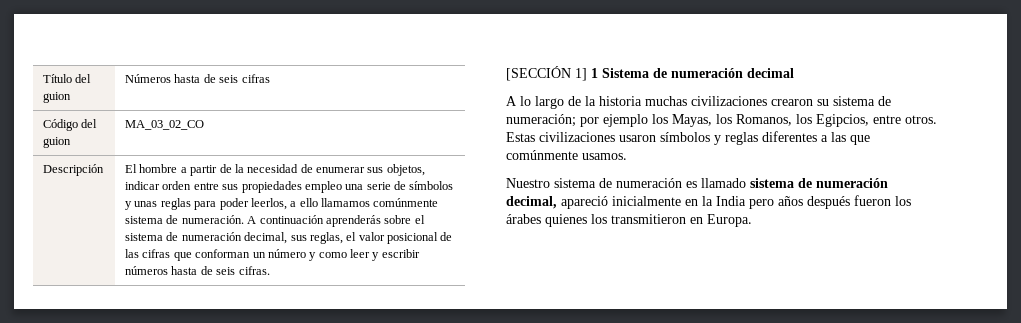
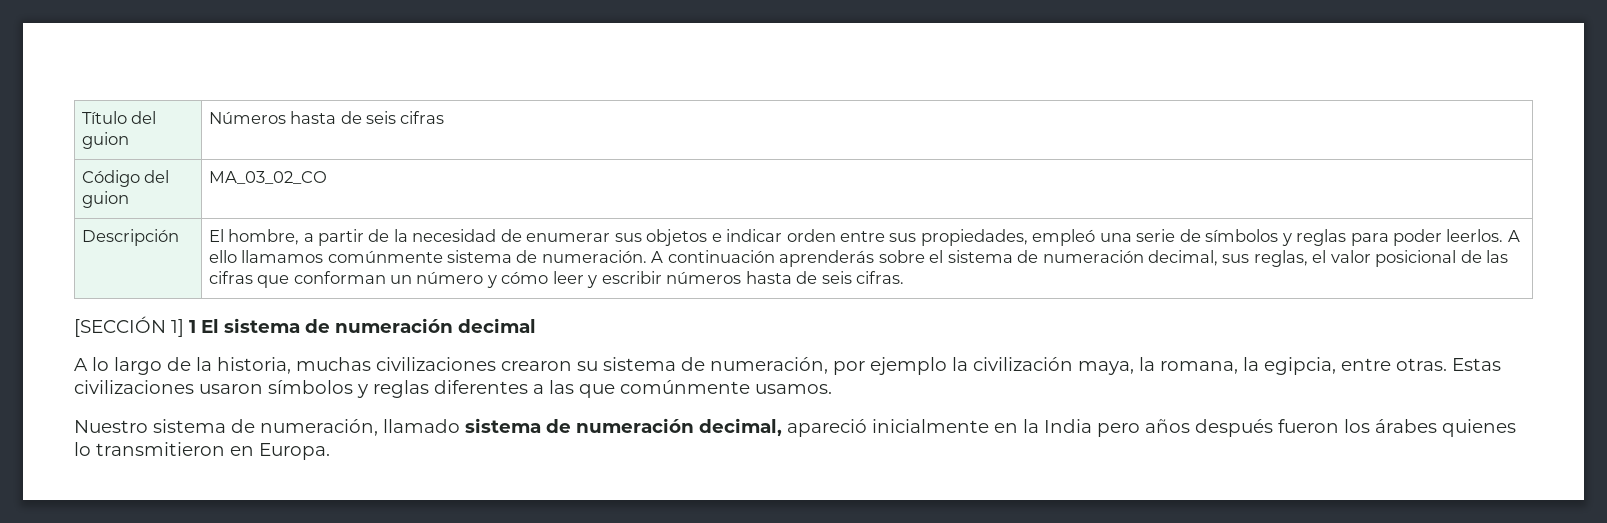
[139,164,178,173] hombre -> [228,229,300,245] hombre,
[386,164,425,176] objetos, -> [646,229,722,246] objetos e
[241,181,342,193] propiedades empleo -> [920,229,1096,246] propiedades, empleó
[134,201,158,207] unas -> (1292, 239) none
[250,198,297,210] leerlos, a -> [1446,229,1520,242] leerlos. A
[318,252,347,258] como -> [501,271,549,284] cómo
[602,68,649,78] Sistema -> [201,318,300,333] El sistema
[599,96,642,106] historia -> [217,357,291,374] historia,
[506,114,576,127] numeración; -> [710,357,828,374] numeración,
[652,114,937,127] los Mayas, los Romanos, los Egipcios, entre otros. -> [952,357,1447,375] la civilización maya, la romana, la egipcia, entre otras.
[616,178,697,188] numeración es -> [260,419,378,436] numeración,
[591,214,607,224] los -> [74,442,91,456] lo

